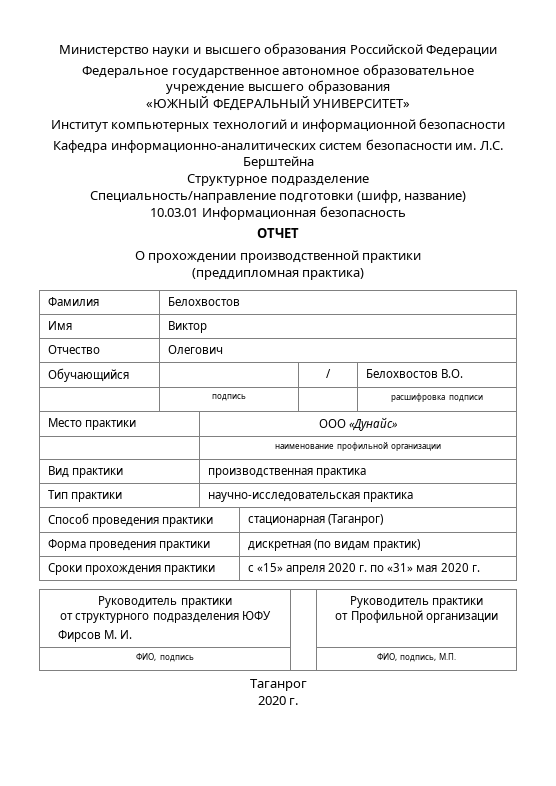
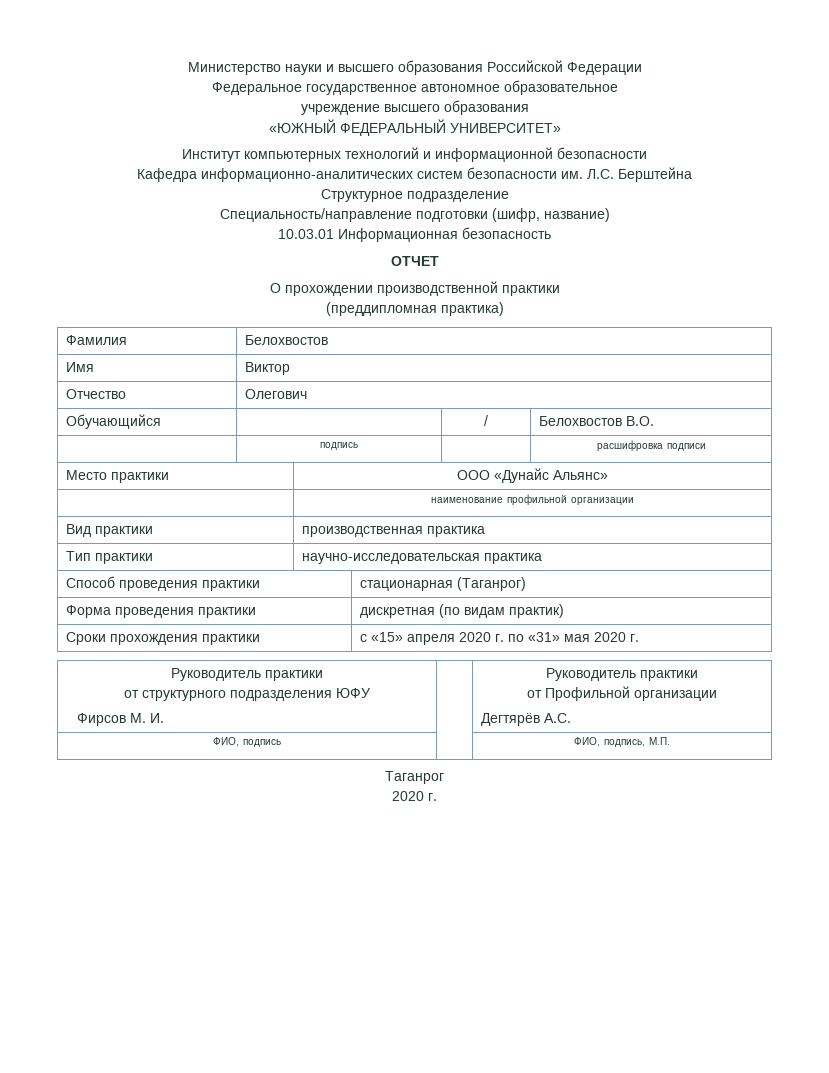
[349,417,398,431] «Дунайс» -> [494,468,608,483] «Дунайс Альянс»
(498, 618) none -> [481,713,572,726] // Дегтярёв А.С.

